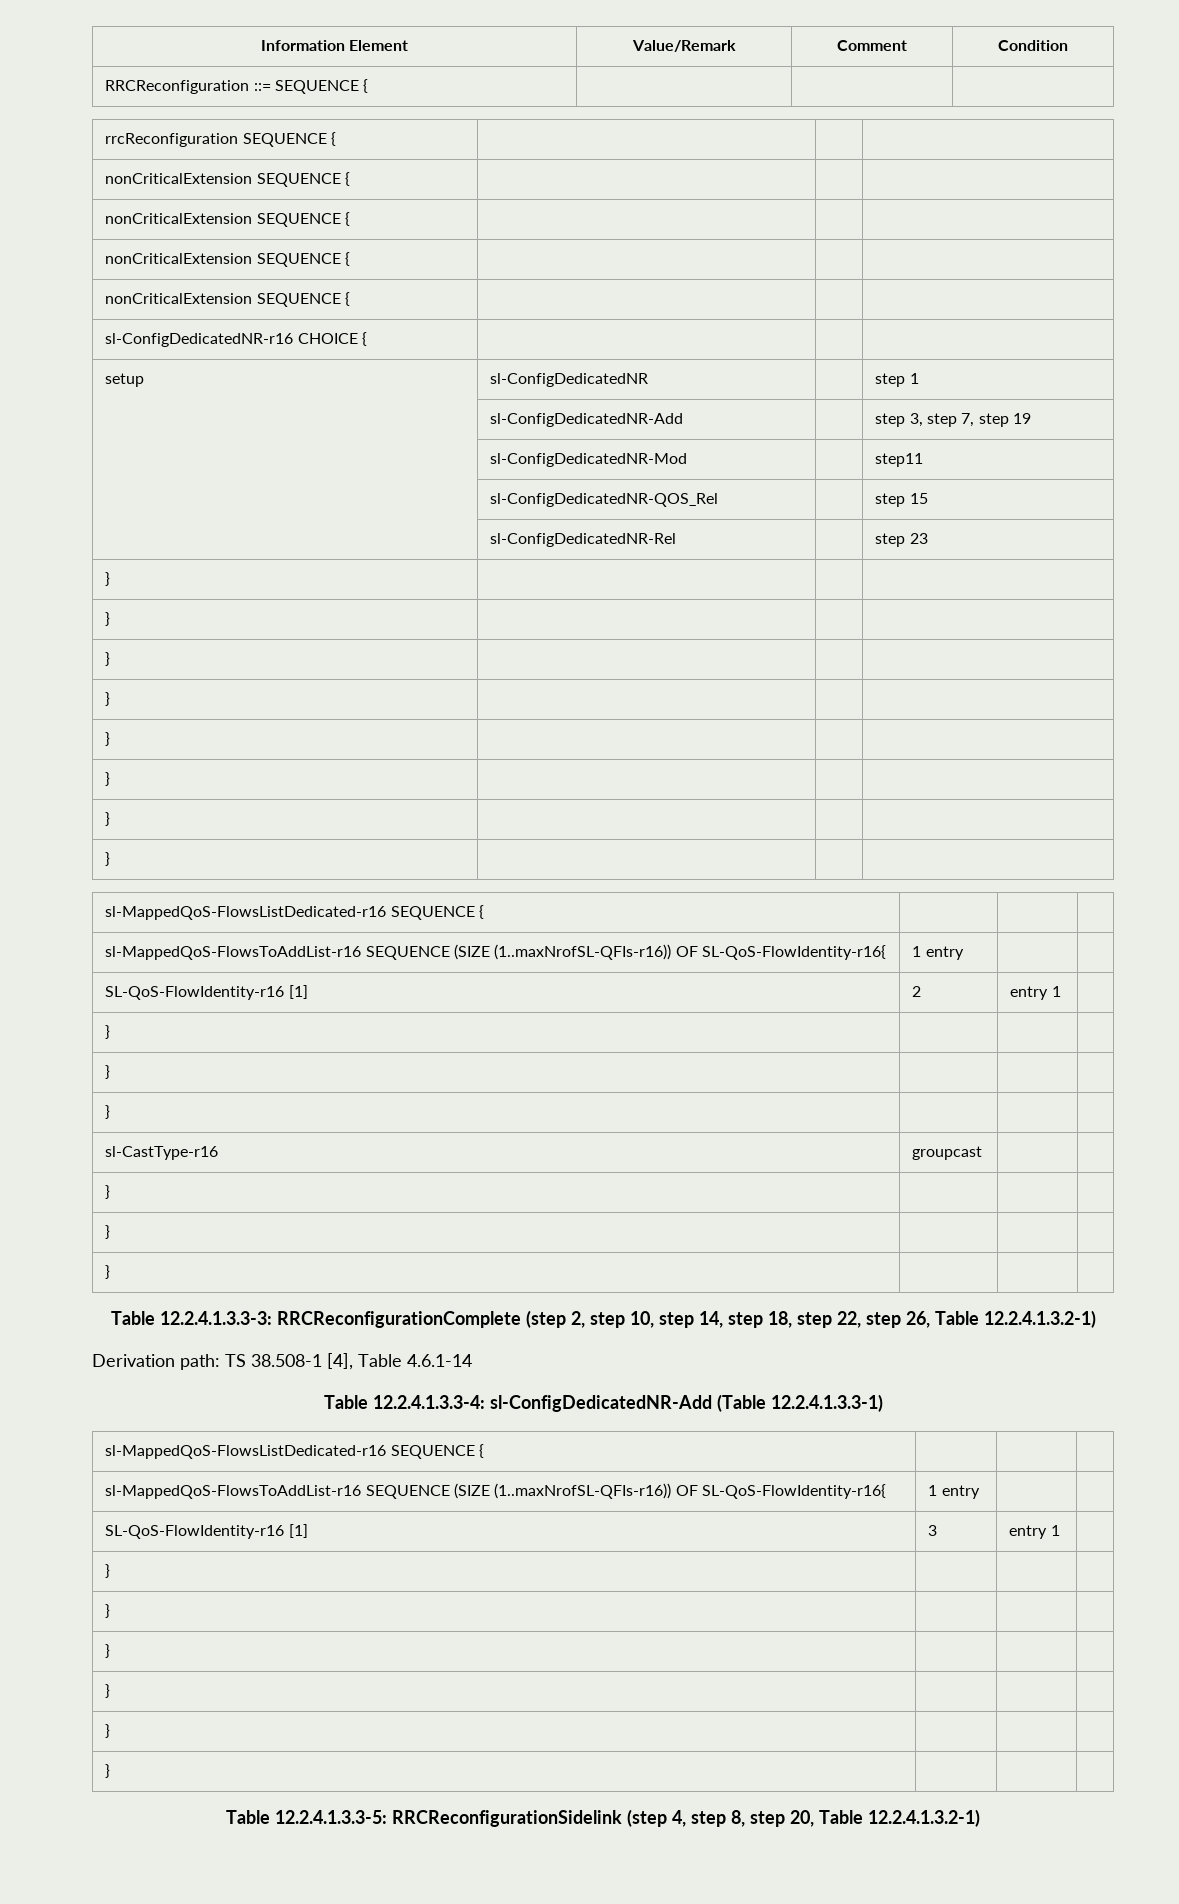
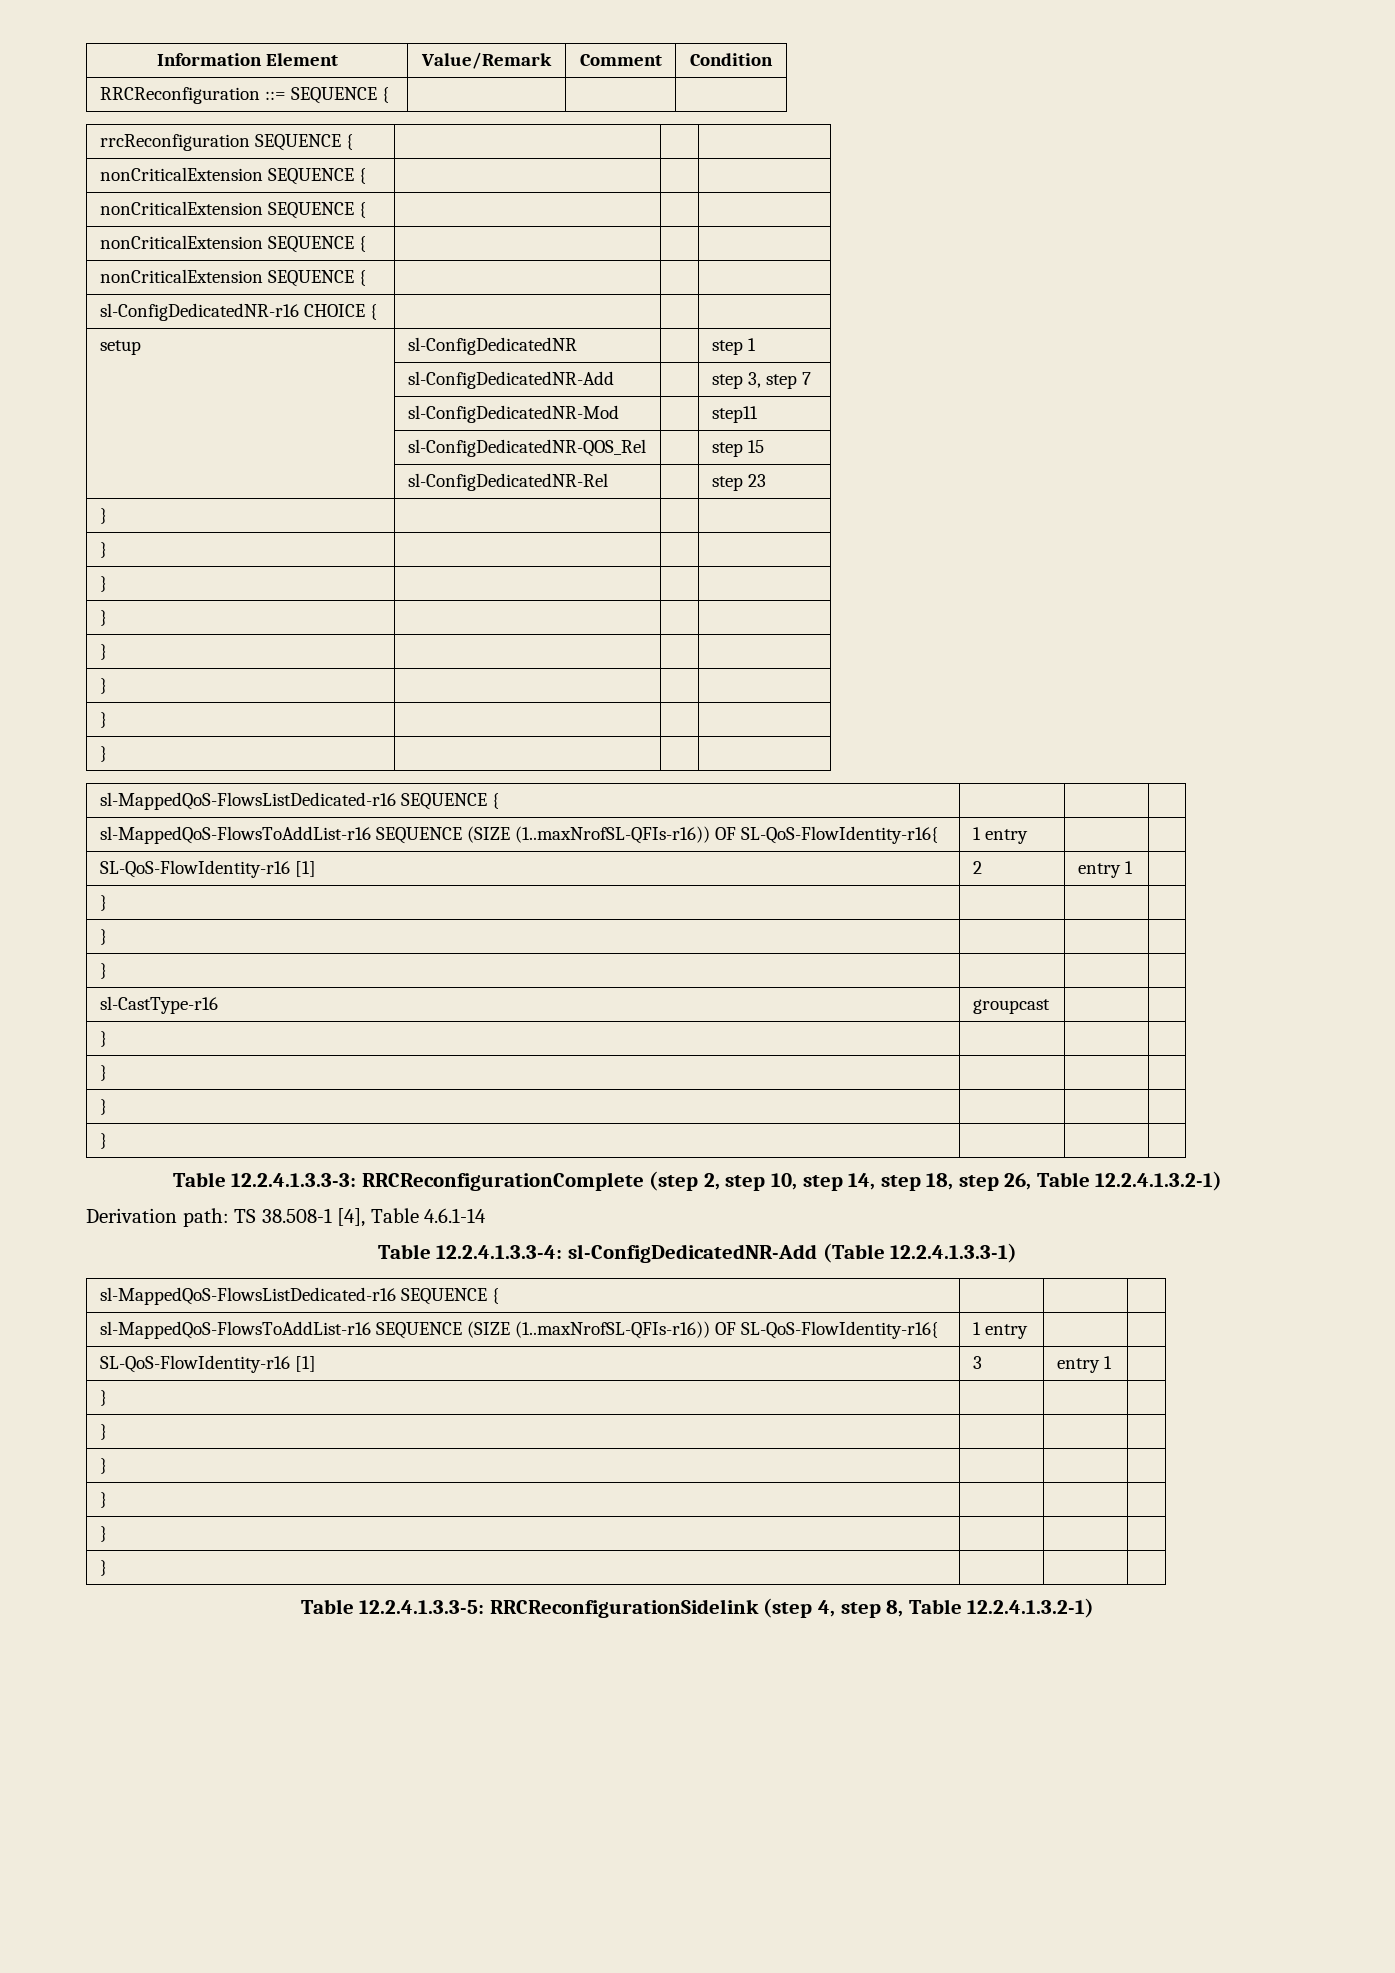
[961,413,1032,427] 7, step 19 -> [801,372,811,385] 7
(111, 1272) none -> [99,1133,107,1149] // } | | |
[836,1311,901,1328] 22, step -> (999, 1183) none
[750,1810,814,1827] step 20, -> (904, 1608) none

